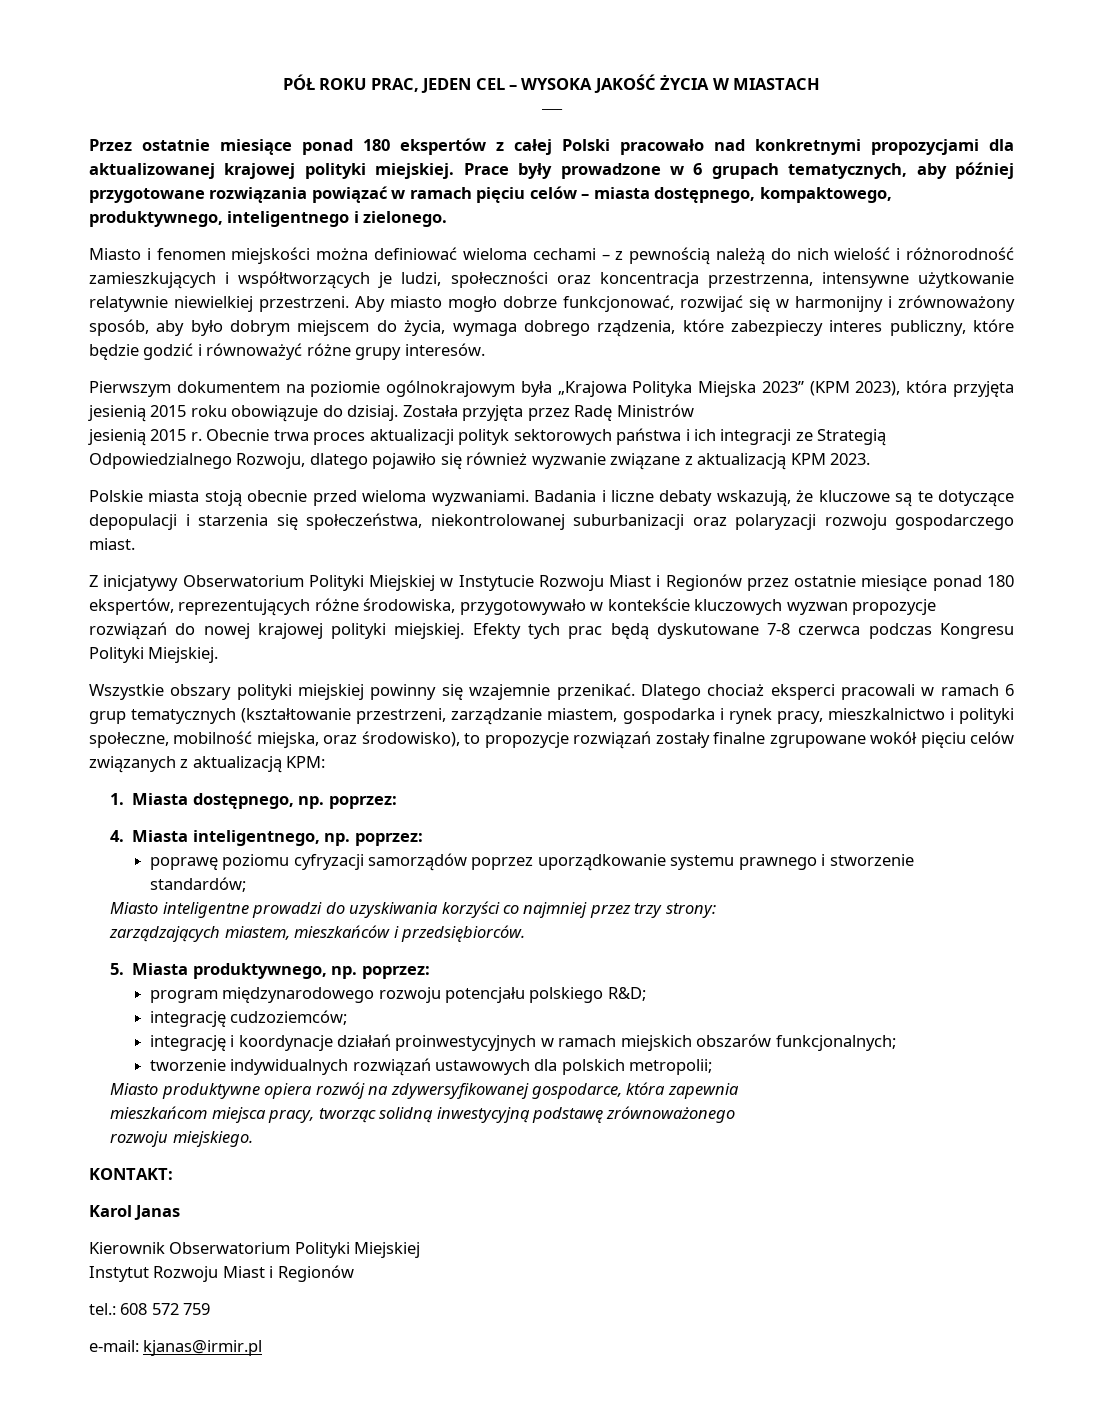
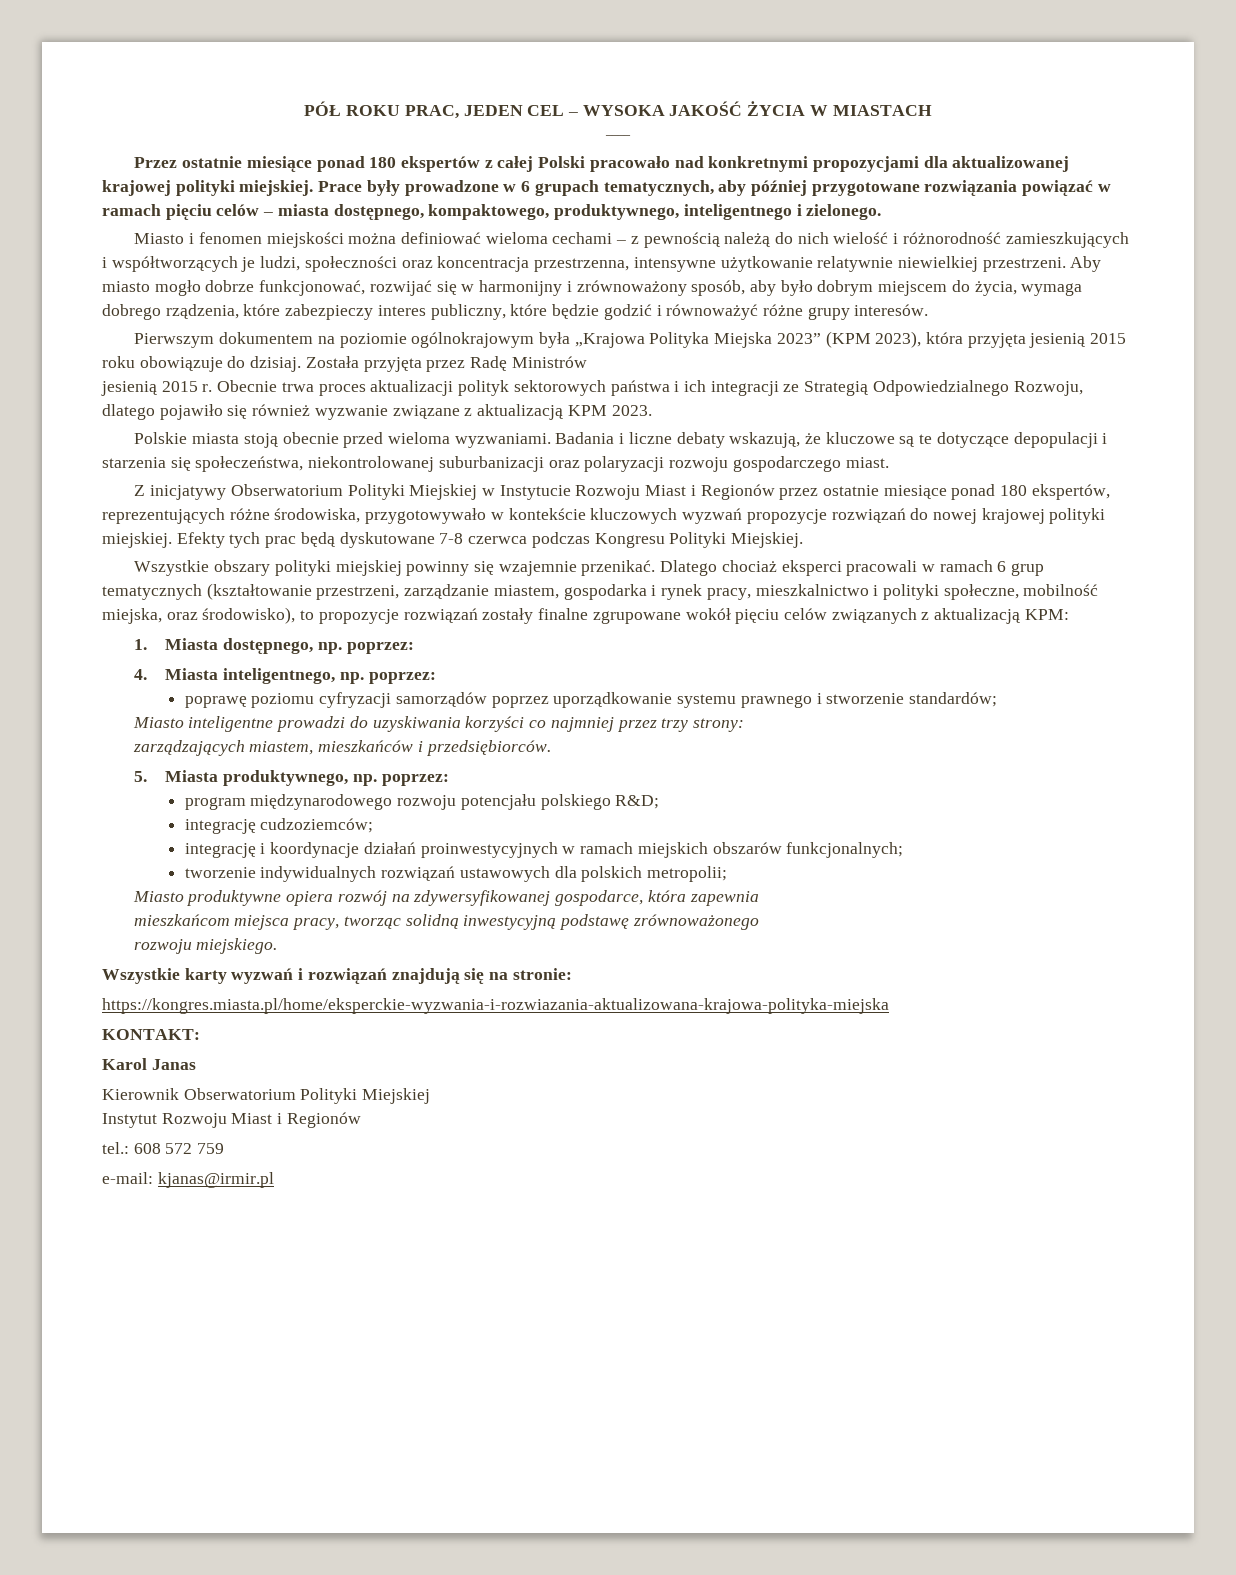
[786,602,848,615] wyzwan -> [682,508,743,524] wyzwań
(253, 1139) none -> [102,968,572,984] [102,998,889,1014] // Wszystkie karty wyzwań i rozwiązań znajdują się na stronie: // https://kongres.miasta.pl/home/eksperckie-wyzwania-i-rozwiazania-aktualizowana-krajowa-polityka-miejska

